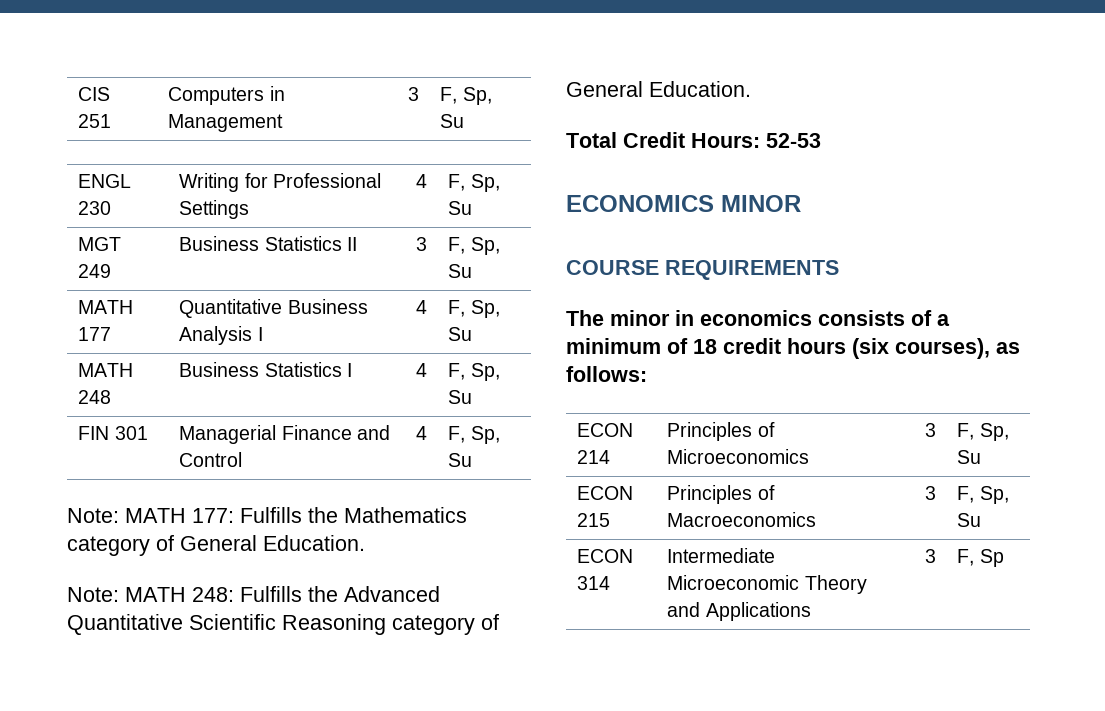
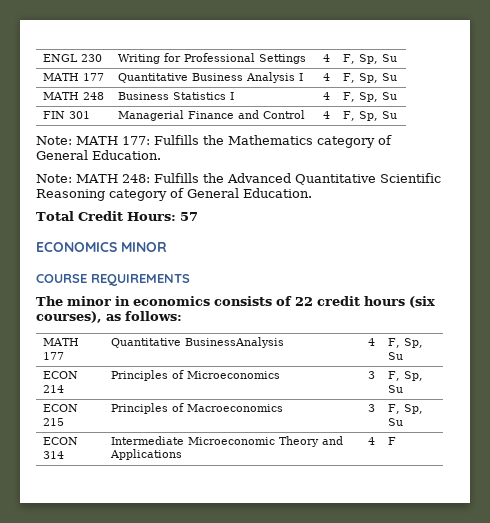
[78,87,111,101] [78,114,112,128] [168,86,285,105] [168,114,284,132] [407,87,419,101] [440,87,492,105] [440,114,465,128] CIS 251 | Computers in Management | 3 | F, Sp, Su // -> (43, 58) none
[78,237,122,251] [78,264,112,278] [179,236,357,251] [415,237,427,251] [448,237,500,255] [448,264,473,278] // MGT 249 | Business Statistics II | 3 | F, Sp, Su -> (397, 58) none
[766,133,821,148] 52-53 -> [179,212,198,221] 57
[937,314,950,326] [566,338,717,354] a minimum of 18 -> [295,297,313,306] 22
(647, 374) none -> [43,338,80,346] [43,352,65,360] [111,337,285,348] [367,338,375,346] [388,338,423,348] [388,352,404,360] // MATH 177 | Quantitative BusinessAnalysis | 4 | F, Sp, Su
[924,549,936,563] [957,549,1004,567] 3 | F, Sp -> [367,437,375,445] [388,437,397,445] 4 | F

